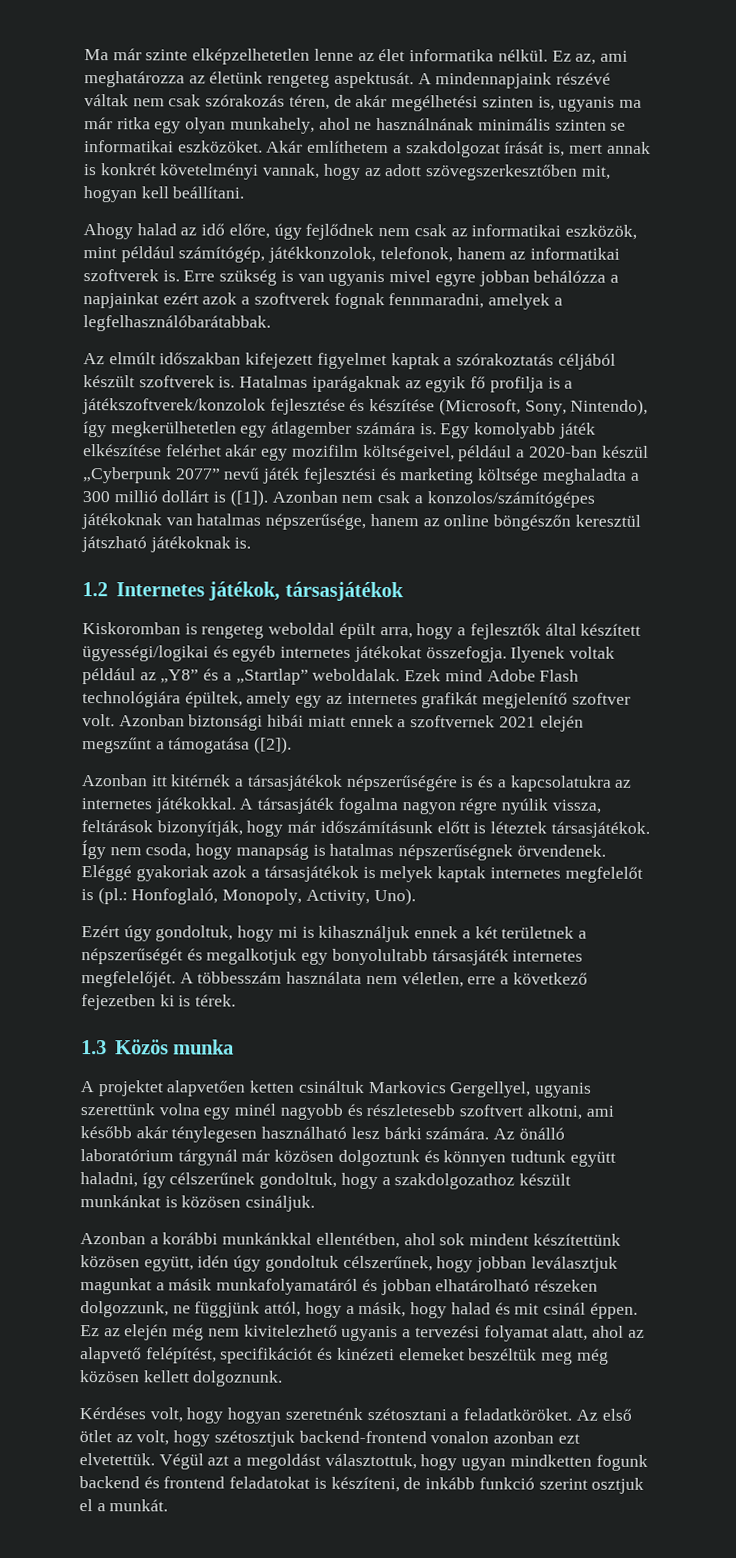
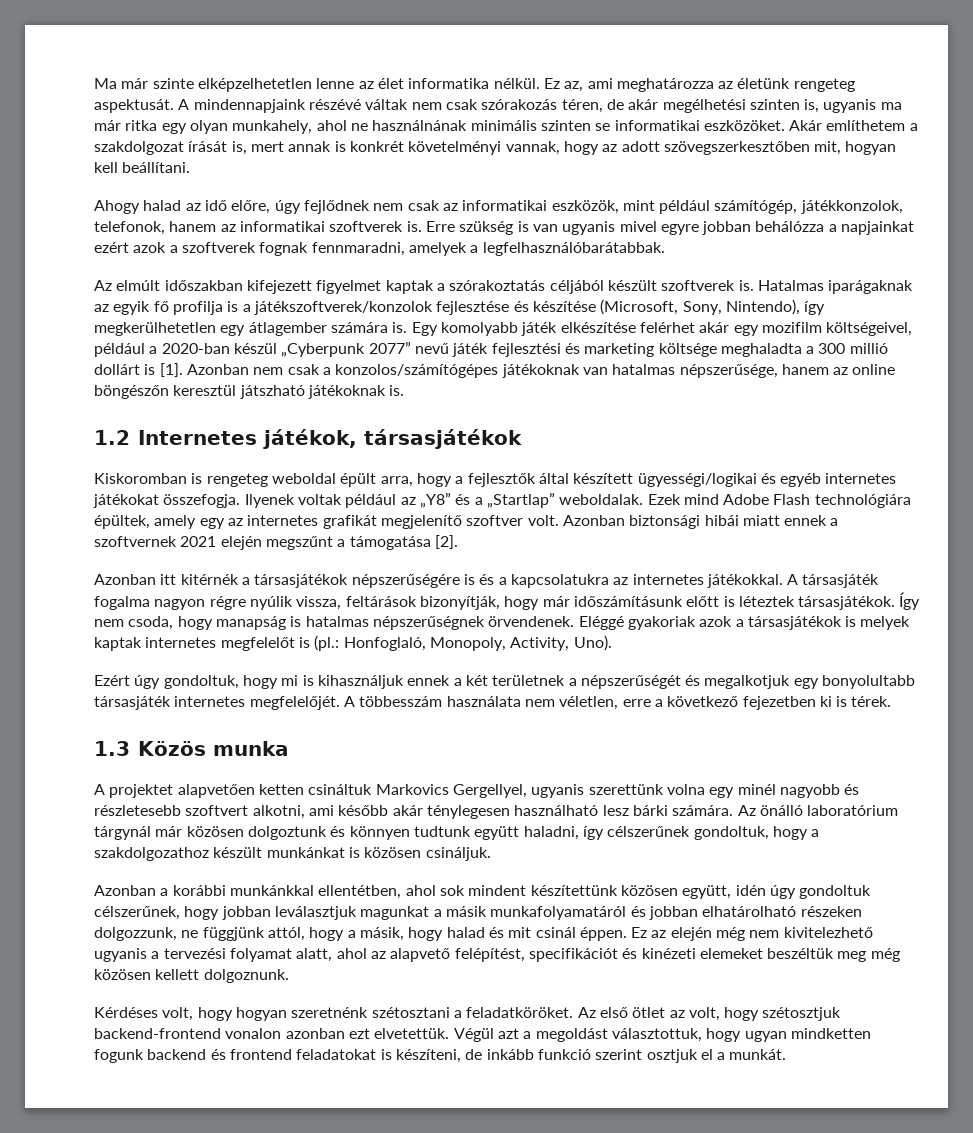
[229,489,268,507] ([1]). -> [159,363,183,377] [1].
[254,736,293,754] ([2]). -> [434,535,458,549] [2].

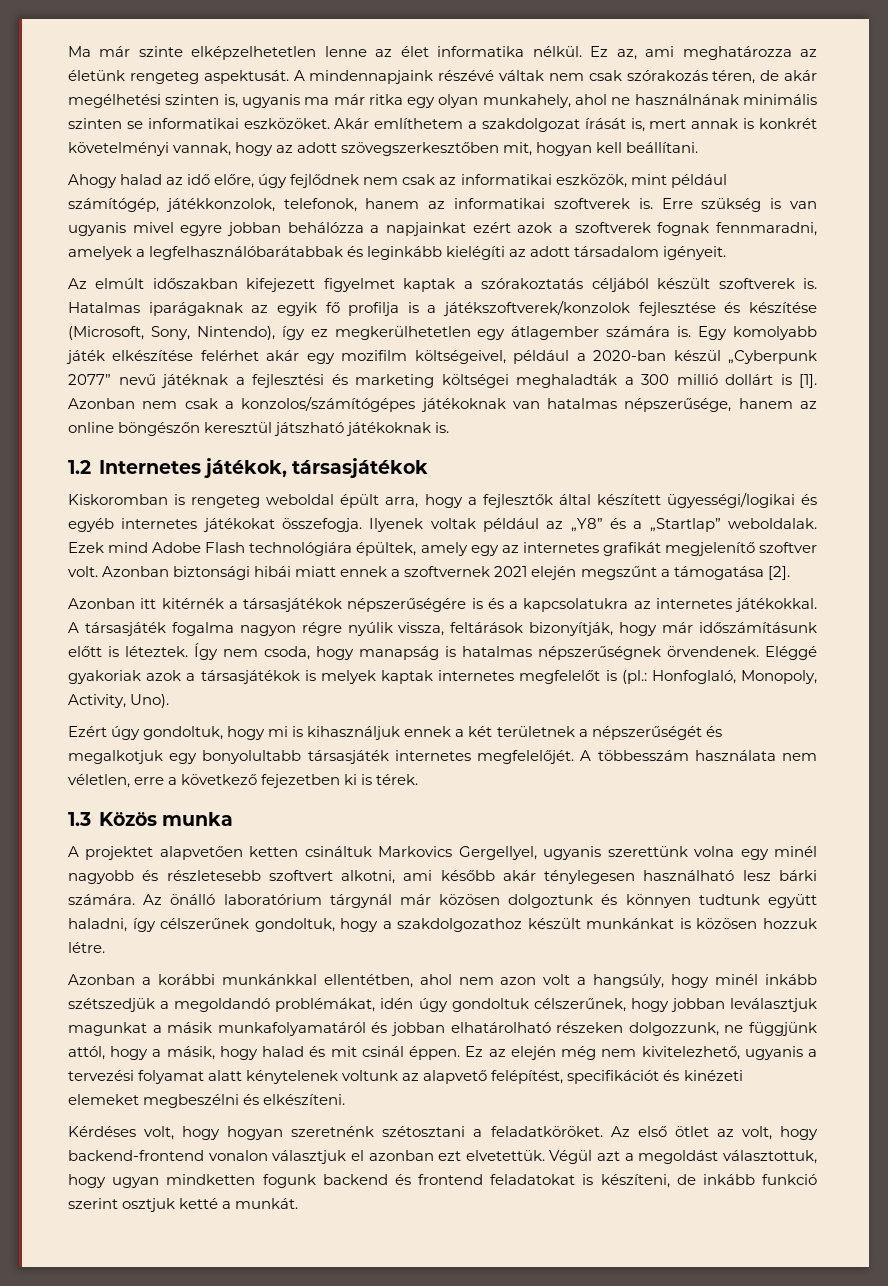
[482,242,665,256] legfelhasználóbarátabbak. -> [149,246,727,260] legfelhasználóbarátabbak és leginkább kielégíti az adott társadalom igényeit.
(826, 308) none -> [310,329,328,337] ez
[452,343,489,357] játék -> [161,374,245,388] játéknak a
[658,343,802,357] költsége meghaladta -> [441,374,617,388] költségei meghaladták
[738,596,896,610] léteztek társasjátékok. -> [125,646,188,657] léteztek.
[425,847,491,861] csináljuk. -> [762,918,817,929] [68,942,105,953] hozzuk létre.
[439,885,732,899] sok mindent készítettünk közösen együtt, -> [458,974,817,988] [68,998,376,1012] nem azon volt a hangsúly, hogy minél inkább szétszedjük a megoldandó problémákat,
[783,927,873,938] kivitelezhető -> [641,1046,740,1060] kivitelezhető,
[296,948,367,962] alatt, ahol -> [208,1070,399,1084] alatt kénytelenek voltunk
[767,948,900,962] [94,969,289,983] beszéltük meg még közösen kellett dolgoznunk. -> [143,1094,346,1108] megbeszélni és elkészíteni.
[762,1007,842,1021] szétosztjuk -> (819, 1133) none
(282, 1033) none -> [272,1150,364,1164] választjuk el
[700,1049,713,1060] el -> [179,1198,219,1209] ketté

